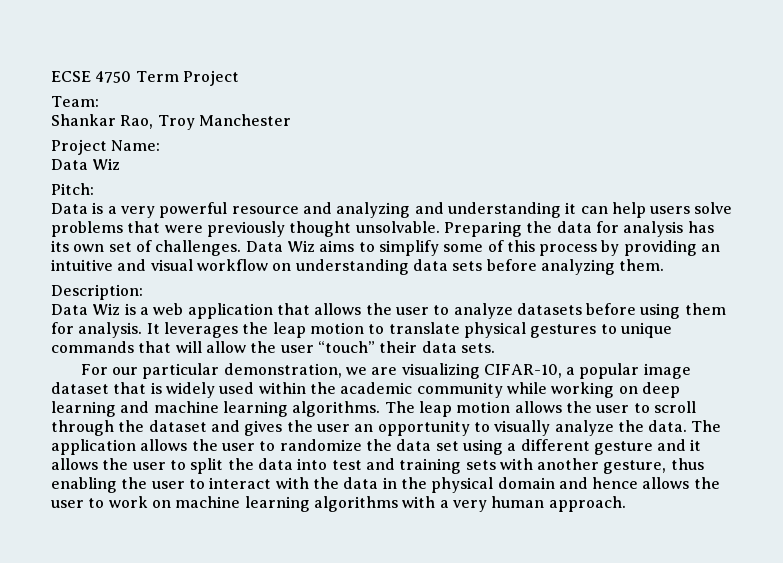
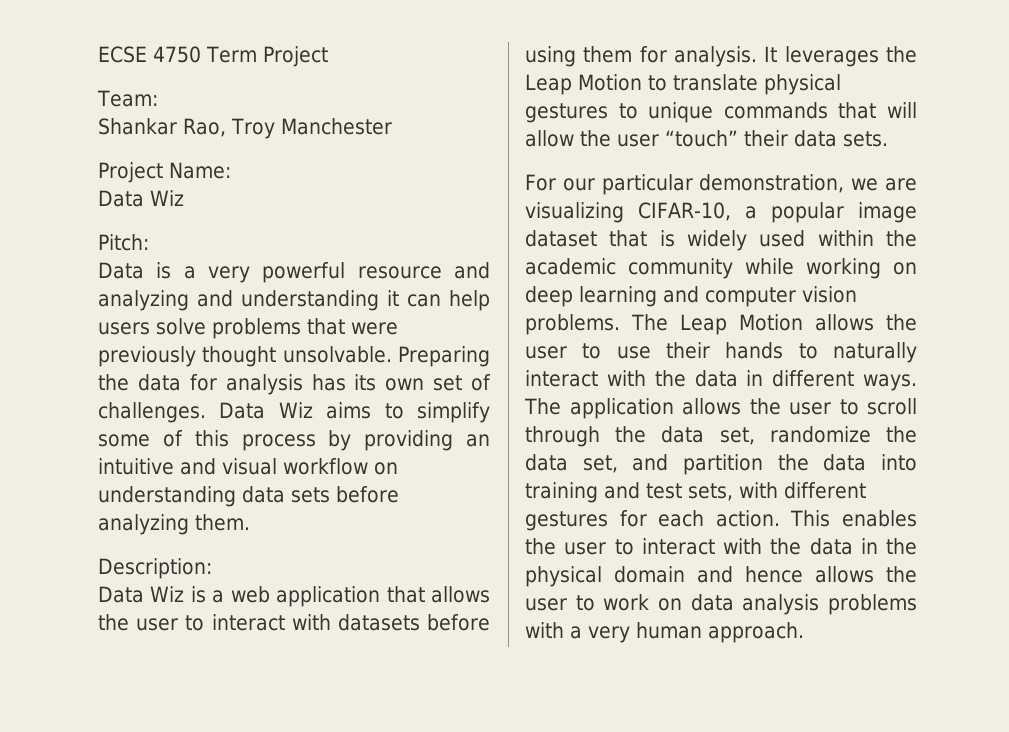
[453,303,513,319] analyze -> [211,614,331,631] interact with
[272,322,364,338] leap motion -> [525,74,642,95] Leap Motion
[153,401,511,417] machine learning algorithms. The leap motion -> [705,286,857,307] [525,314,917,335] [525,342,917,363] [525,370,917,391] [524,398,674,419] computer vision problems. The Leap Motion allows the user to use their hands to naturally interact with the data in different ways. The application
[148,420,722,436] [51,439,702,455] [51,458,704,474] [51,477,117,493] dataset and gives the user an opportunity to visually analyze the data. The application allows the user to randomize the data set using a different gesture and it allows the user to split the data into test and training sets with another gesture, thus enabling -> [661,426,917,445] [525,454,917,475] [525,482,866,503] [525,510,917,531] data set, randomize the data set, and partition the data into training and test sets, with different gestures for each action. This enables
[175,496,398,512] machine learning algorithms -> [690,594,917,615] data analysis problems

